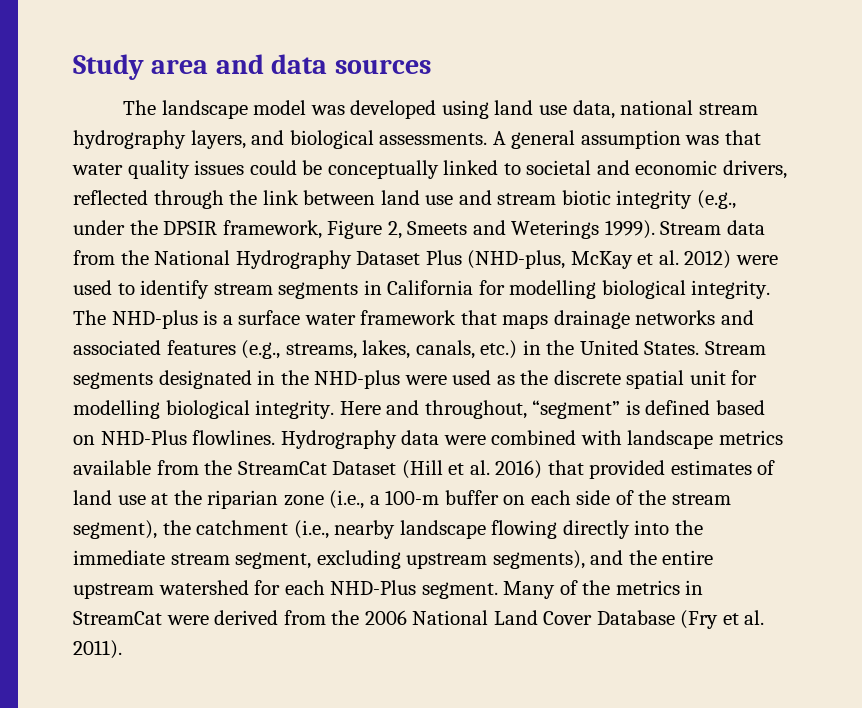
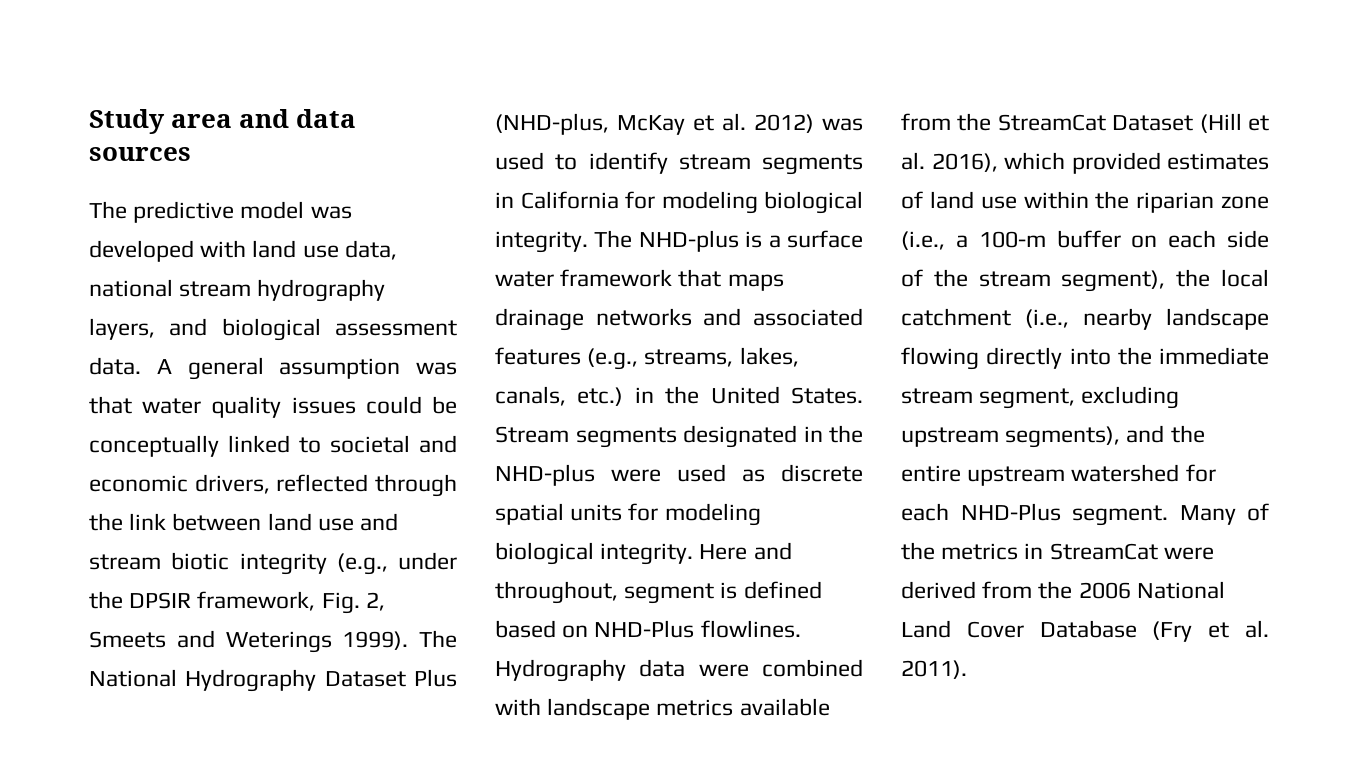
[161,100,248,119] landscape -> [133,201,235,223] predictive
[441,100,489,119] using -> [200,240,247,258] with
[379,133,488,145] assessments. -> [335,320,457,336] [89,357,141,375] assessment data.
[327,220,383,239] Figure -> [321,592,360,614] Fig.
[660,220,765,235] [73,250,149,265] Stream data from the -> [419,630,457,648] The
[735,255,778,265] were -> [822,118,863,131] was
[509,280,597,299] modelling -> [661,191,758,214] modeling
[520,370,549,385] the -> (765, 475) none
[689,370,758,385] [73,400,160,419] unit for modelling -> [570,503,761,526] units for modeling
[532,400,621,419] “segment” -> [624,583,715,604] segment
[495,460,584,479] 2016) that -> [931,152,1065,172] 2016), which
[151,493,169,505] at -> [1023,191,1089,209] within
(191, 527) none -> [1221,269,1269,287] local

